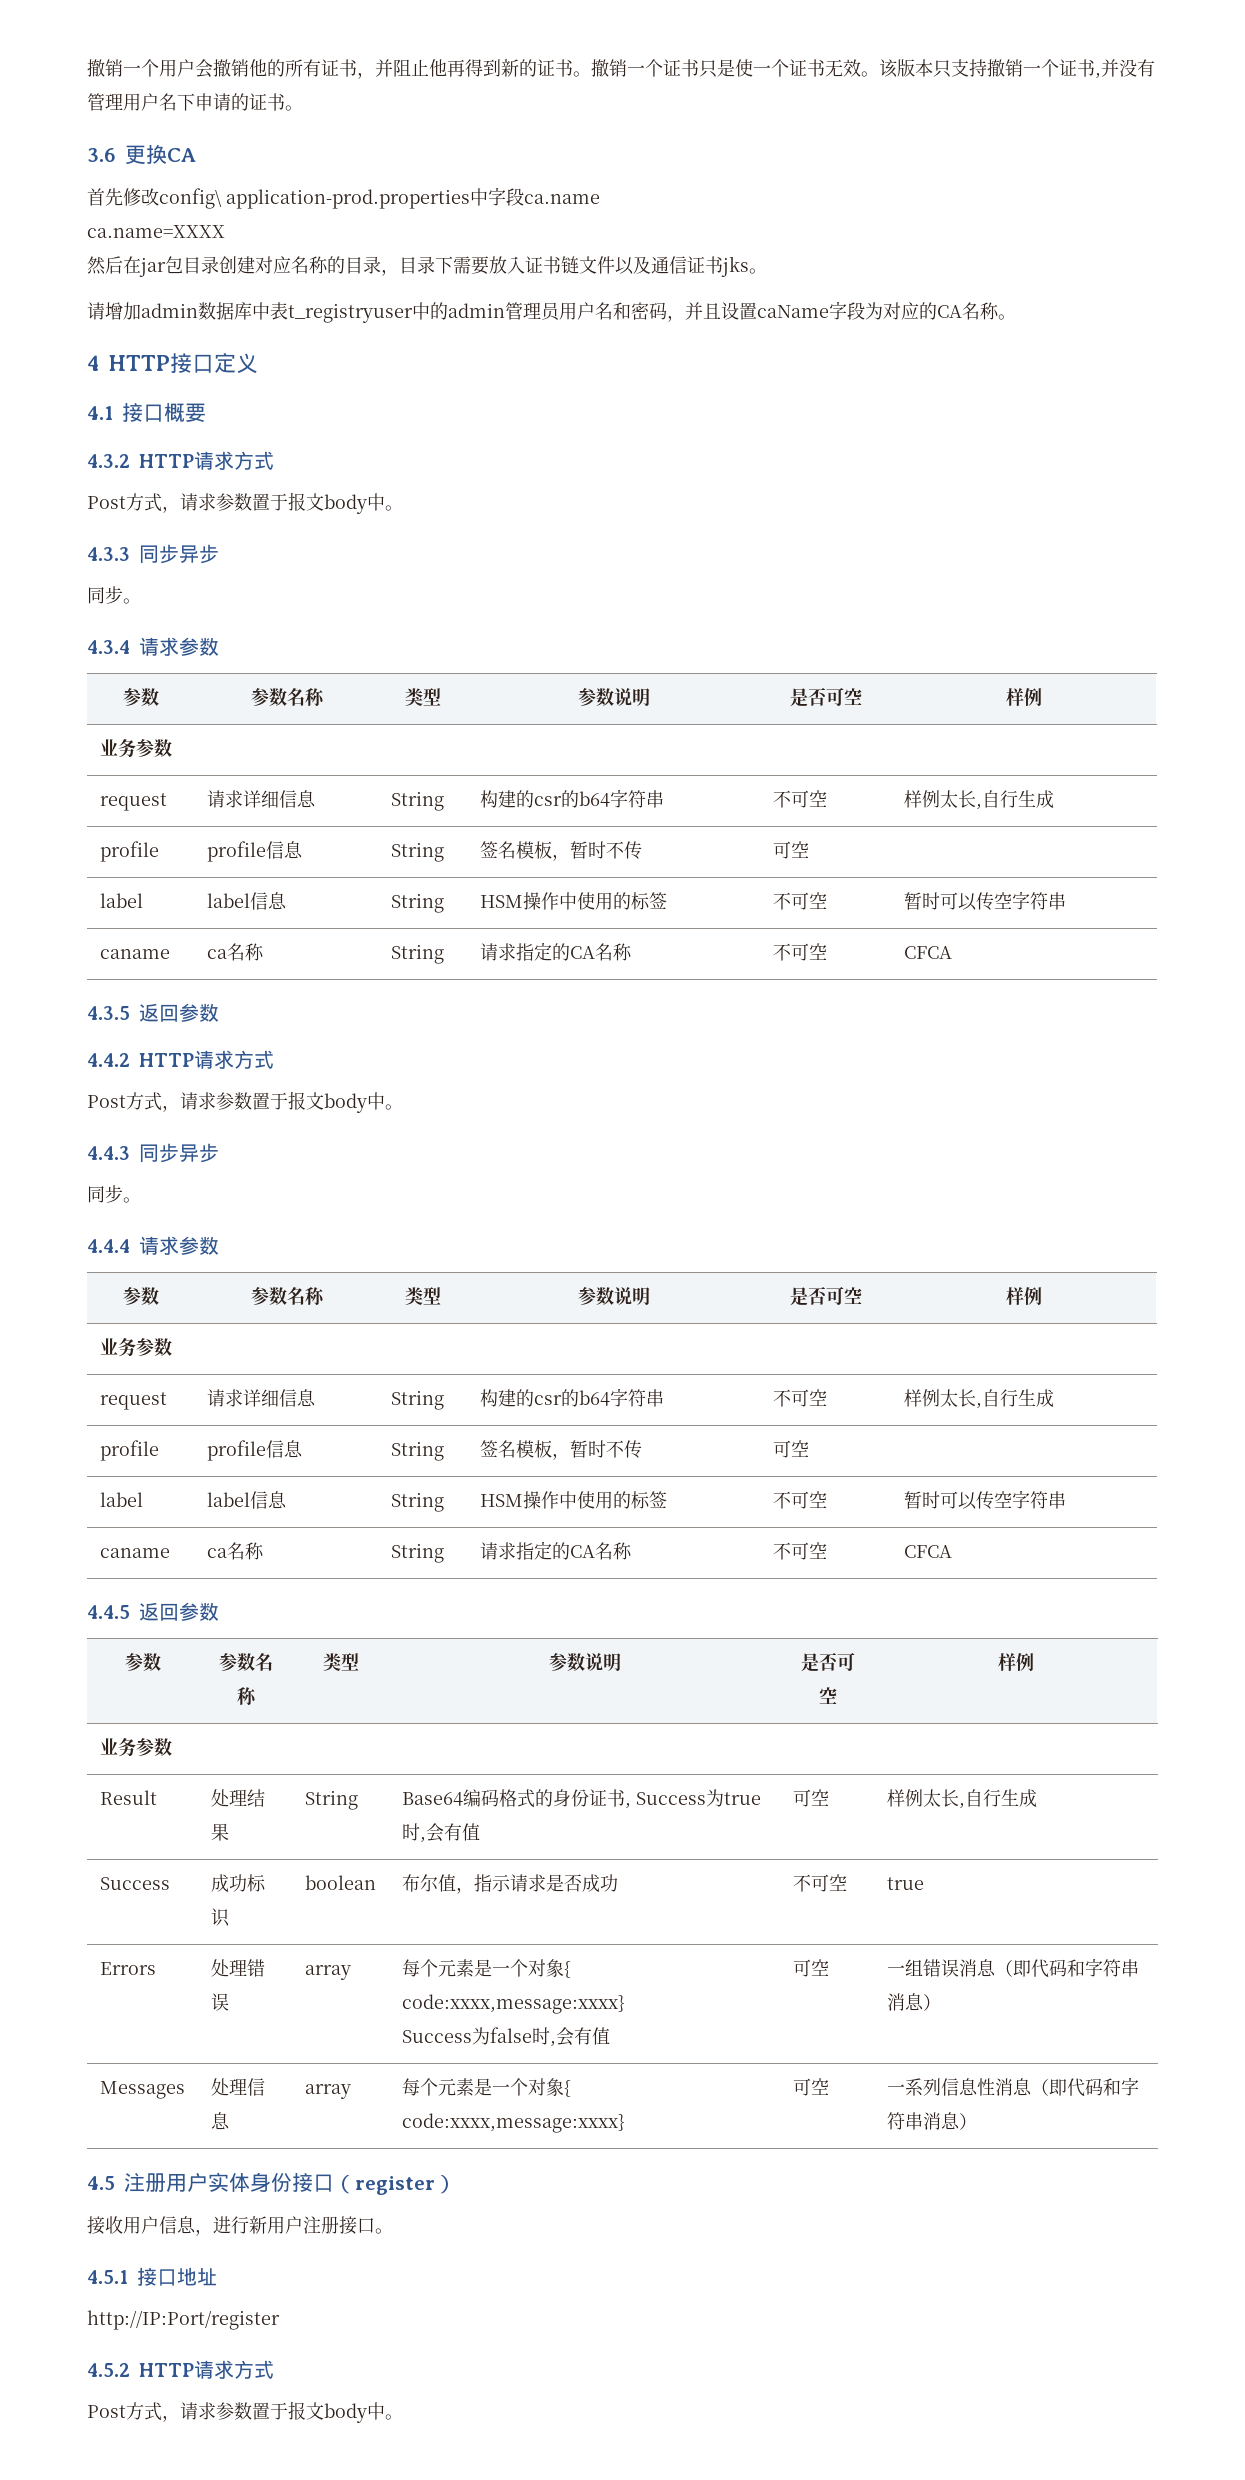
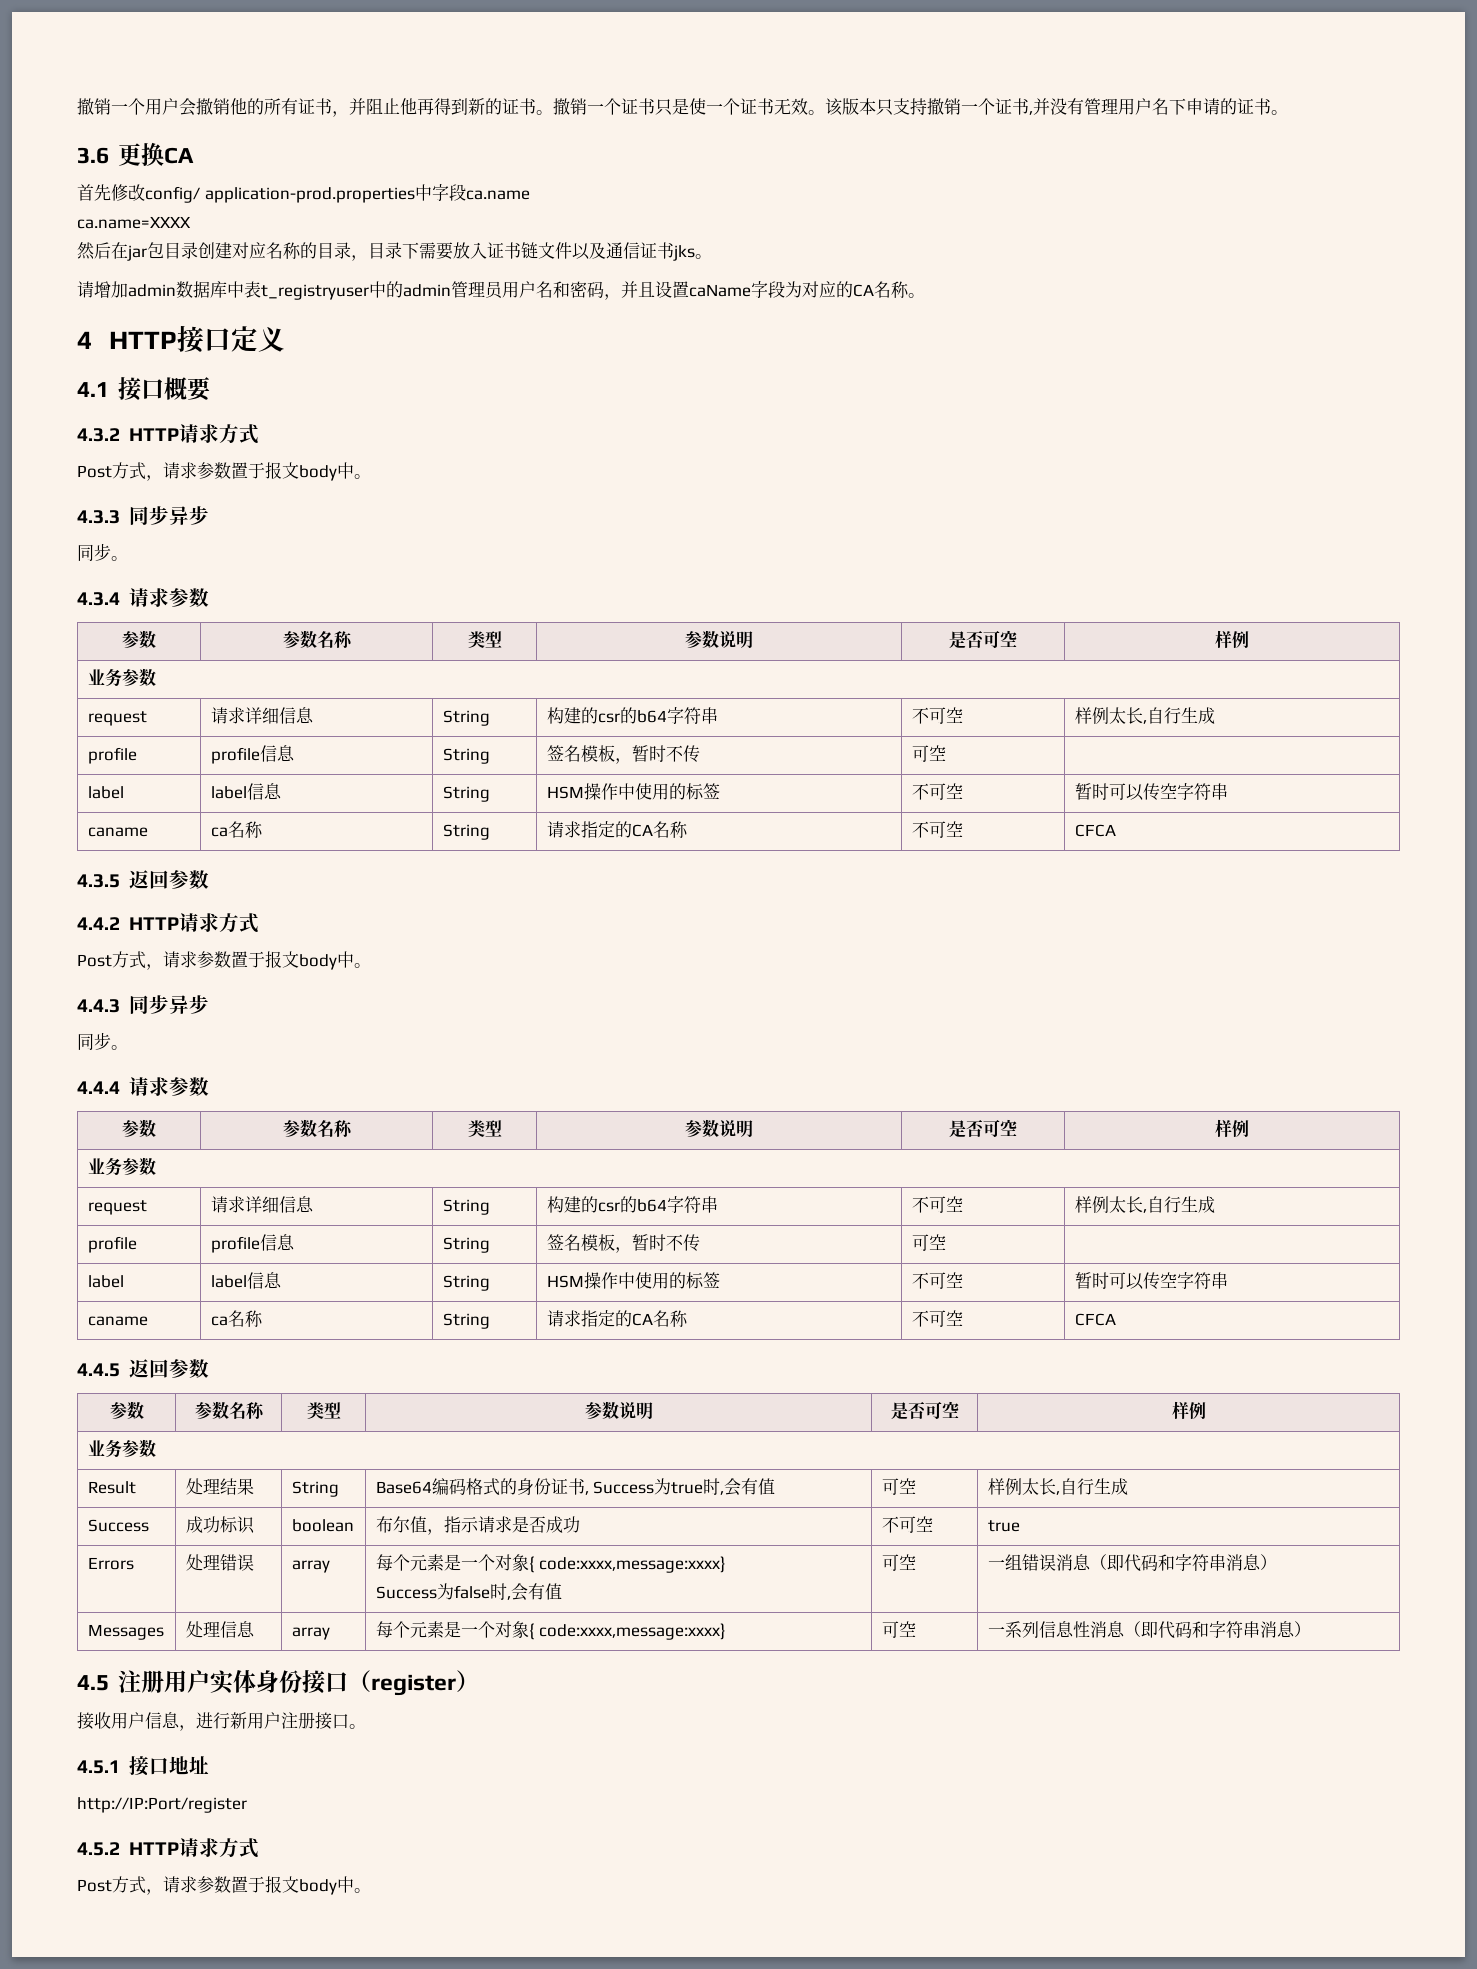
[159,188,222,209] config\ -> [145,186,200,203] config/

